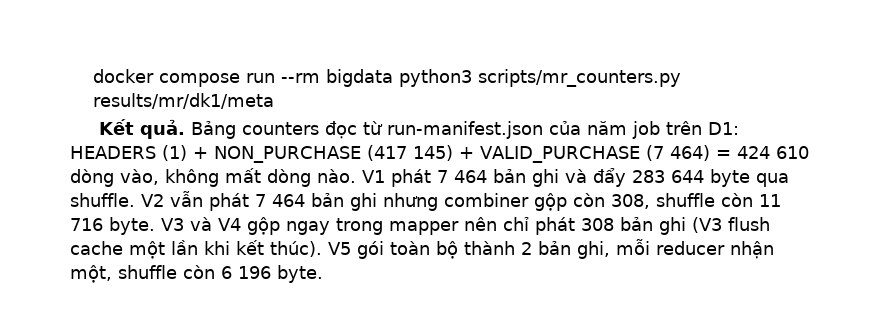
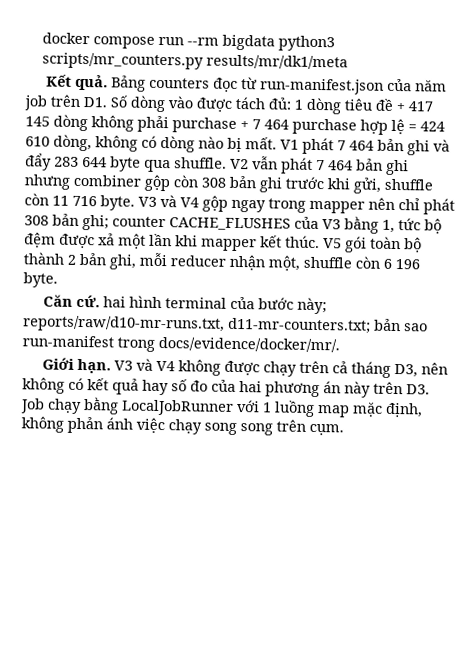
[708,122,740,135] [70,145,809,163] [70,168,356,187] D1: HEADERS (1) + NON_PURCHASE (417 145) + VALID_PURCHASE (7 464) = 424 610 dòng vào, không mất dòng nào. -> [83,95,433,115] [25,114,445,135] [25,134,277,153] D1. Số dòng vào được tách đủ: 1 dòng tiêu đề + 417 145 dòng không phải purchase + 7 464 purchase hợp lệ = 424 610 dòng, không có dòng nào bị mất.
[611,194,650,209] 308, -> [201,175,381,194] 308 bản ghi trước khi gửi,
[659,217,770,235] [70,240,322,259] ghi (V3 flush cache một lần khi kết thúc). -> [82,215,442,234] [24,232,320,252] ghi; counter CACHE_FLUSHES của V3 bằng 1, tức bộ đệm được xả một lần khi mapper kết thúc.
(323, 274) none -> [43,294,328,315] [23,315,428,334] [22,335,340,353] [42,357,449,378] [22,377,430,398] [20,397,423,418] [21,416,344,436] // Căn cứ. hai hình terminal của bước này; reports/raw/d10-mr-runs.txt, d11-mr-counters.txt; bản sao run-manifest trong docs/evidence/docker/mr/. // Giới hạn. V3 và V4 không được chạy trên cả tháng D3, nên không có kết quả hay số đo của hai phương án này trên D3. Job chạy bằng LocalJobRunner với 1 luồng map mặc định, không phản ánh việc chạy song song trên cụm.

